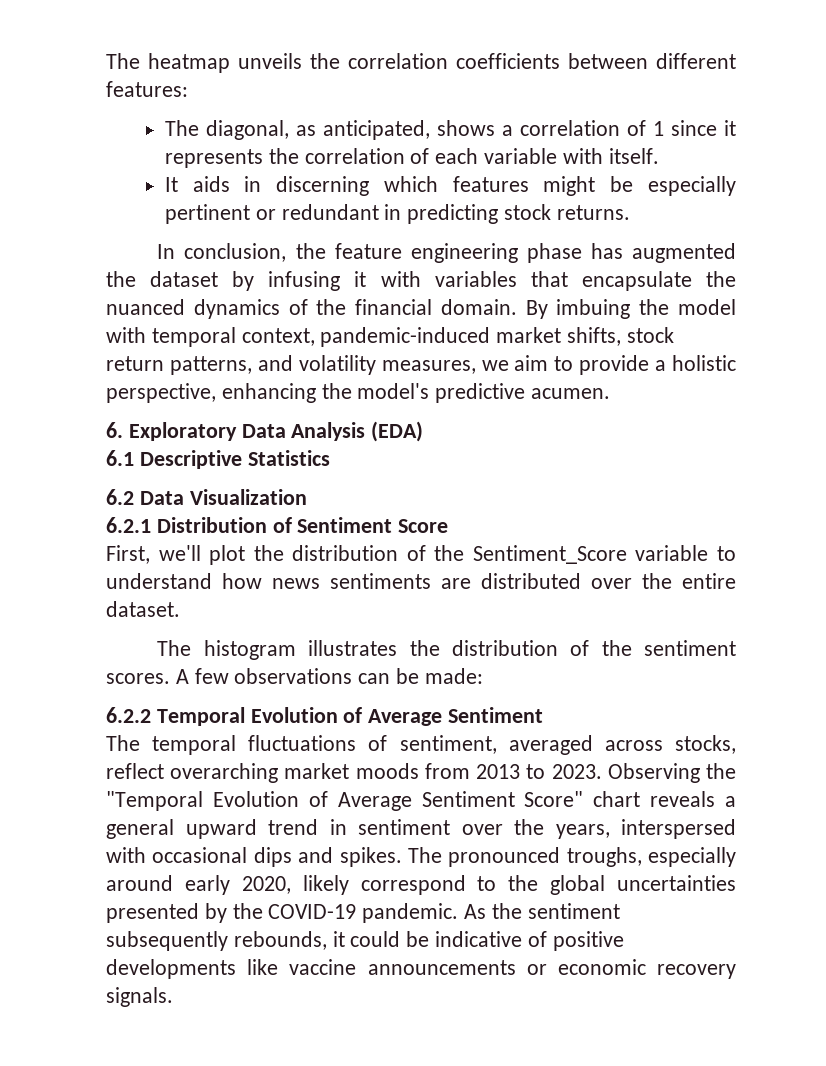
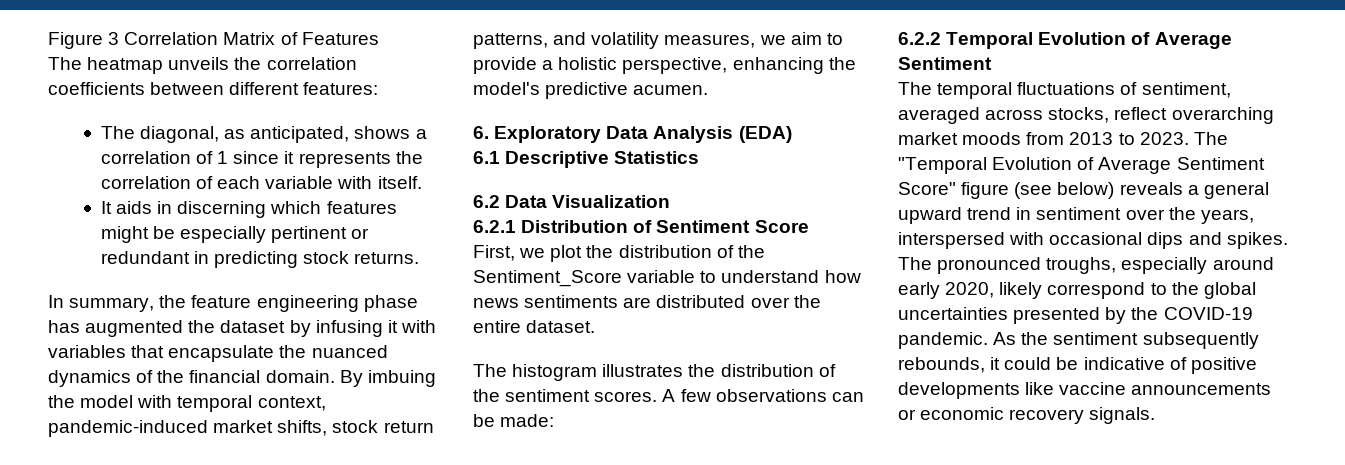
(106, 61) none -> [48,32,379,49] Figure 3 Correlation Matrix of Features //
[184,243,287,262] conclusion, -> [69,297,155,312] summary,
[158,545,201,561] we'll -> [519,248,546,258] we
[607,763,736,783] Observing the -> [1193,132,1228,145] The
[593,791,641,807] chart -> [961,182,1115,199] figure (see below)

